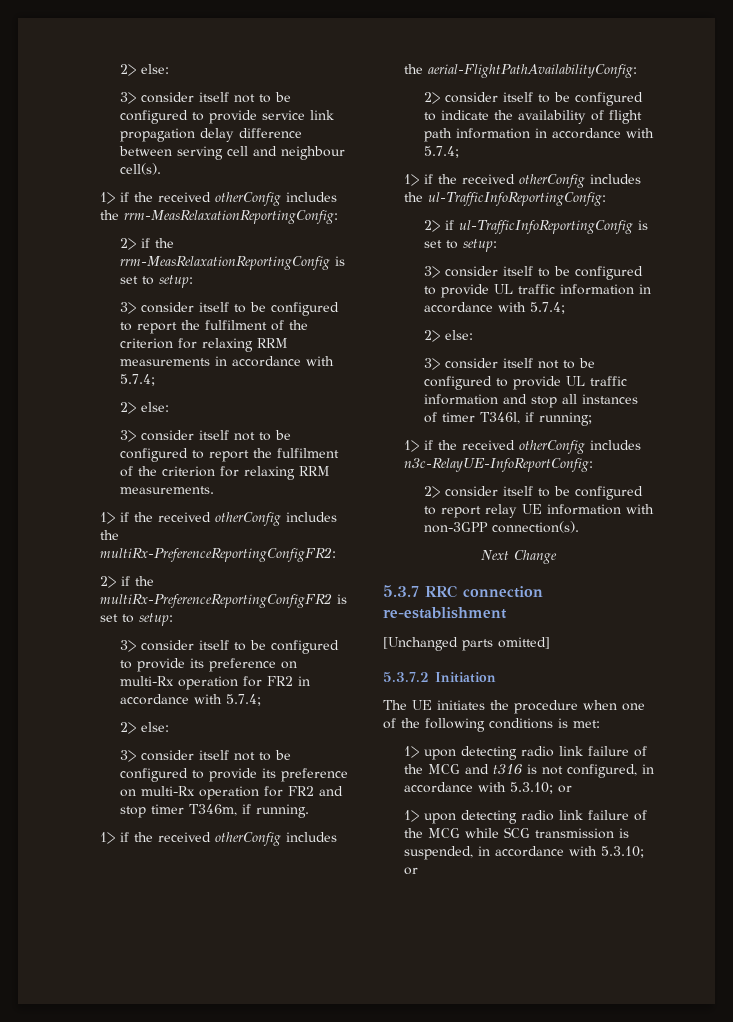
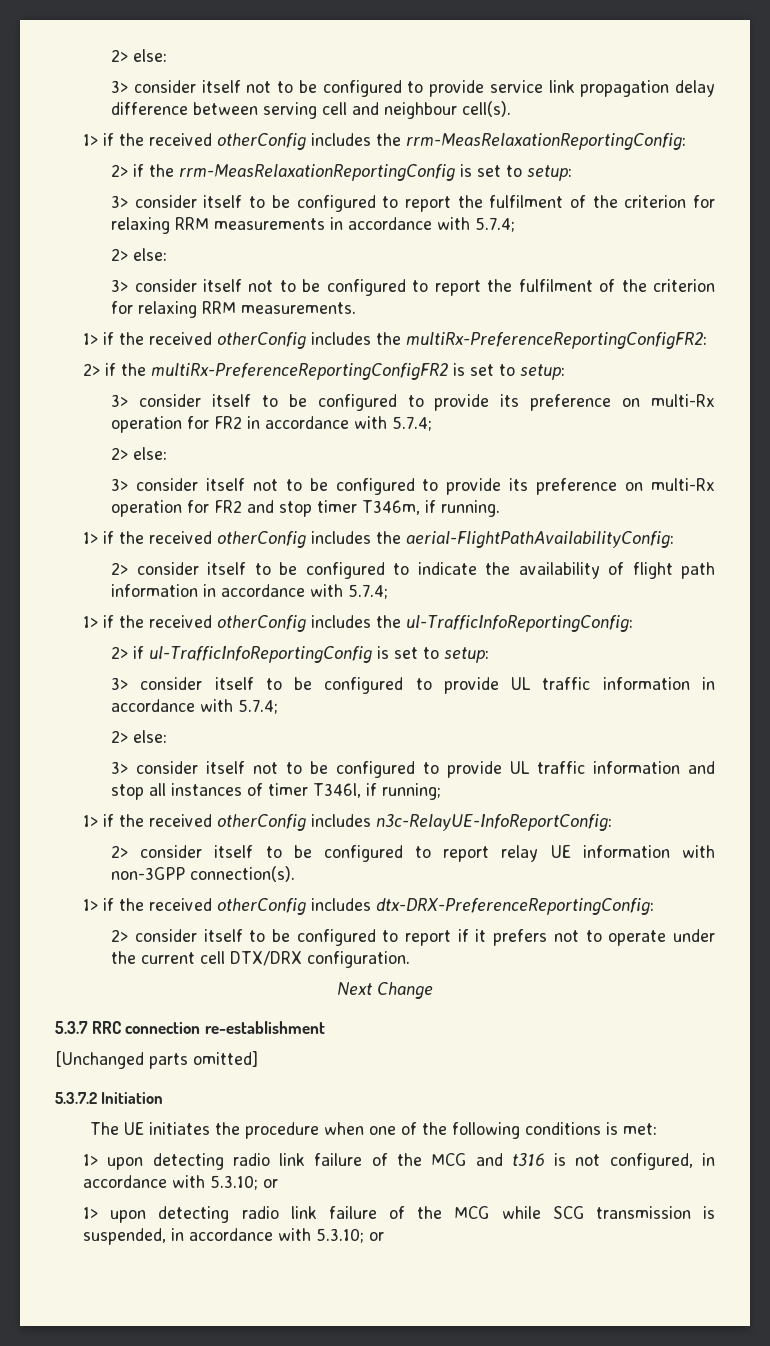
(580, 527) none -> [83,898,655,915] [111,929,716,946] [111,951,411,968] // 1> if the received otherConfig includes dtx-DRX-PreferenceReportingConfig: // 2> consider itself to be configured to report if it prefers not to operate under the current cell DTX/DRX configuration.

